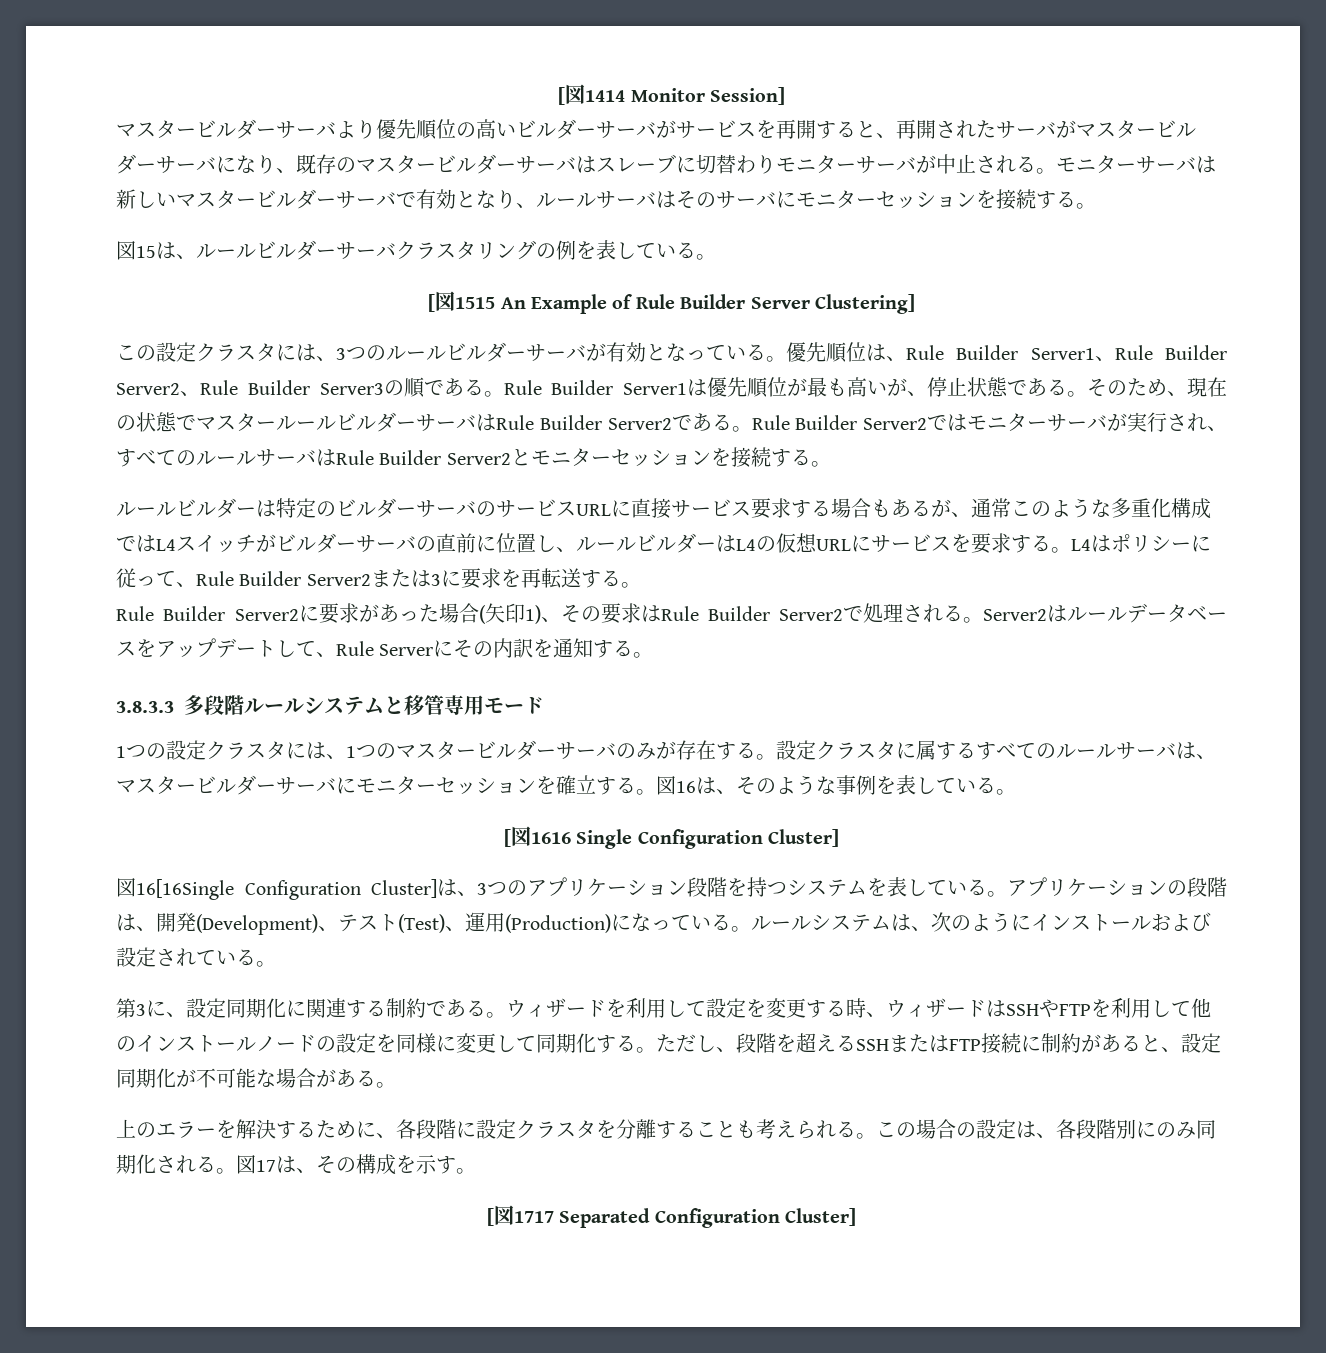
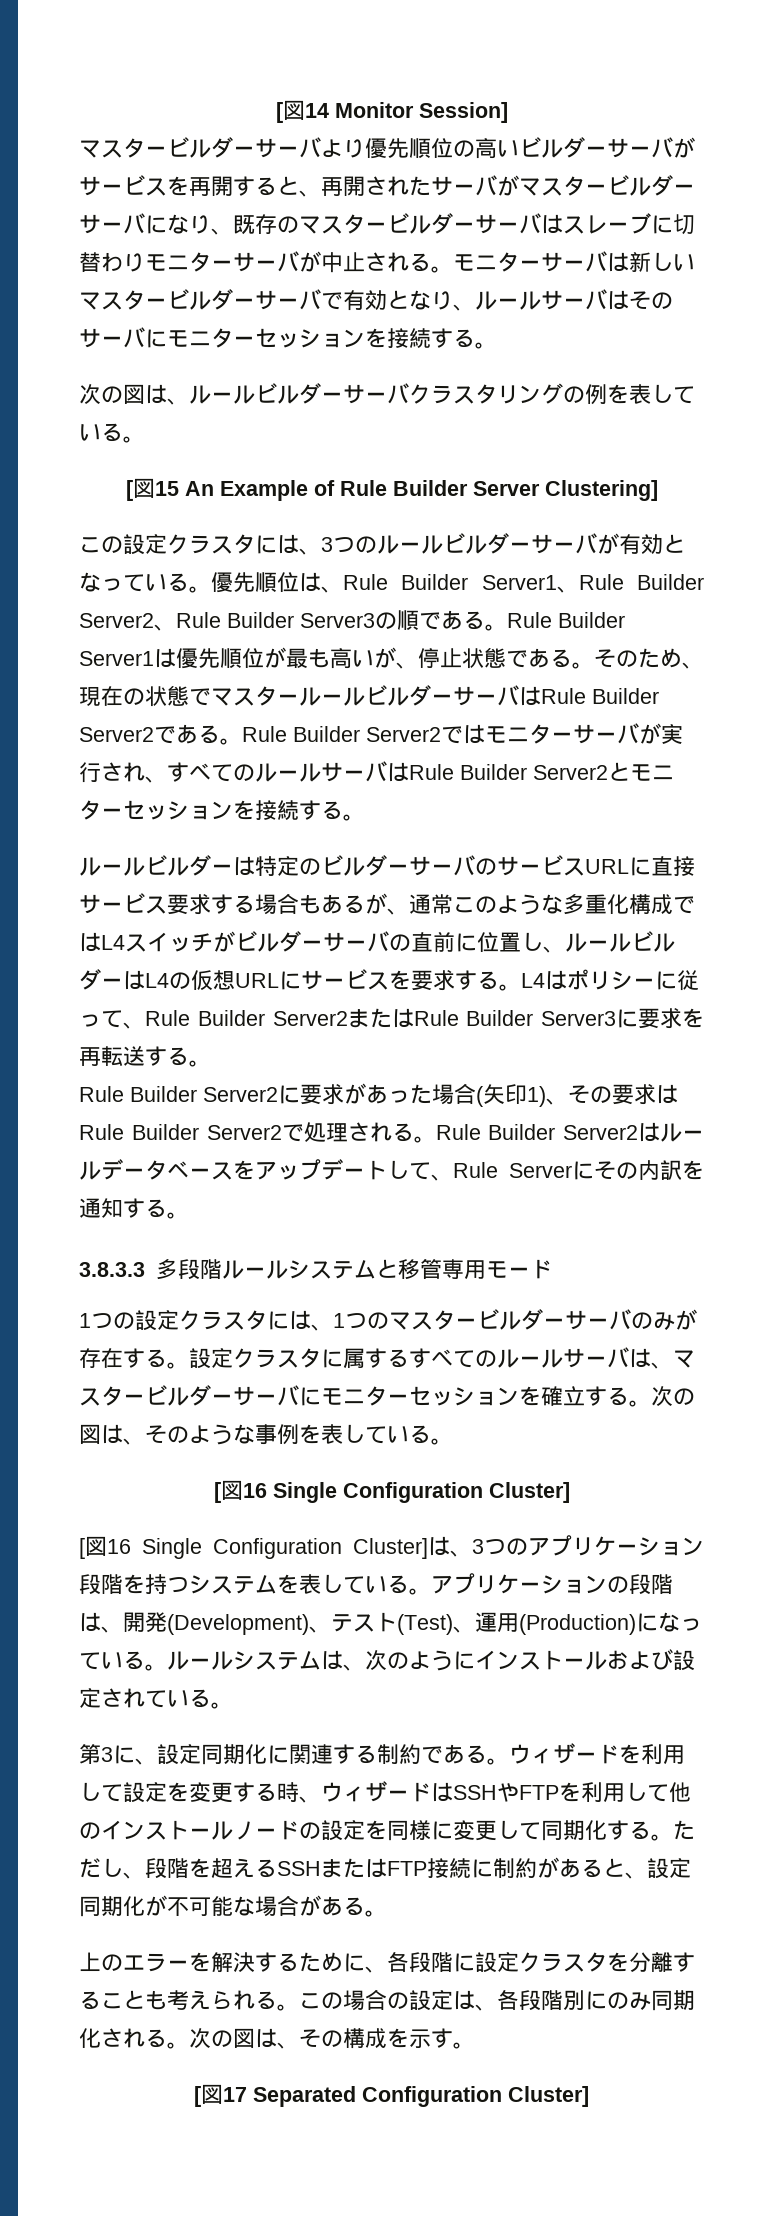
[558,84,626,105] [図1414 -> [275,100,329,123] [図14
[116,241,156,260] 図15 -> [79,384,145,404] 次の図
[455,297,496,309] 1515 -> [154,481,179,496] 15
[430,574,441,586] 3 -> [413,1010,616,1026] Rule Builder Server3
(983, 620) none -> [435,1124,556,1140] Rule Builder
[656,776,696,795] 図16 -> [651,1386,695,1406] [79,1424,101,1444] 次の図
[530,832,571,844] 1616 -> [242,1483,267,1498] 16
[116,878,234,900] 図16[16Single -> [79,1536,202,1559] [図16 Single
[236,1155,276,1174] 図17 -> [189,2028,255,2048] 次の図
[513,1211,554,1223] 1717 -> [223,2087,247,2102] 17

